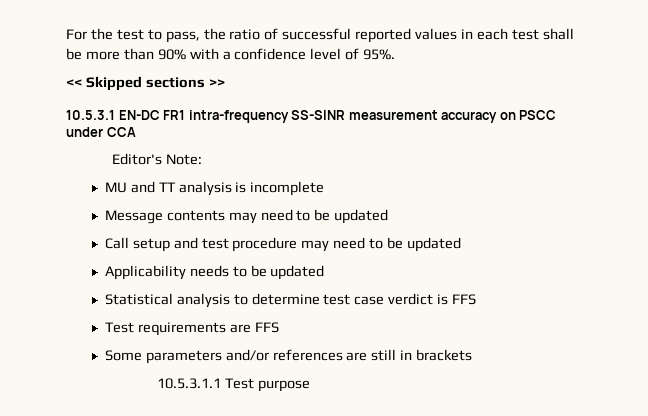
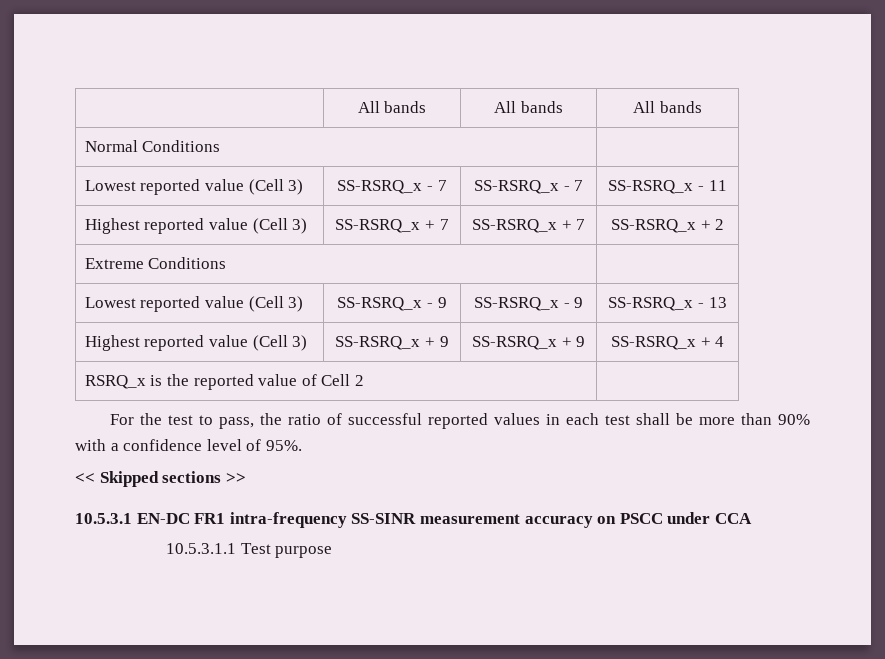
(66, 34) none -> [357,101,427,113] [494,101,563,113] [633,101,702,113] [84,140,221,152] [84,179,304,195] [337,180,447,194] [473,180,584,194] [608,180,727,194] [84,218,308,234] [335,219,449,233] [471,219,586,233] [610,219,725,233] [84,257,227,269] [84,296,304,312] [337,297,447,311] [473,297,584,311] [608,297,727,311] [84,335,308,351] [335,336,449,350] [471,336,586,350] [610,336,725,350] [84,374,364,390] | All bands | All bands | All bands // Normal Conditions | // Lowest reported value (Cell 3) | SS-RSRQ_x - 7 | SS-RSRQ_x - 7 | SS-RSRQ_x - 11 // Highest reported value (Cell 3) | SS-RSRQ_x + 7 | SS-RSRQ_x + 7 | SS-RSRQ_x + 2 // Extreme Conditions | // Lowest reported value (Cell 3) | SS-RSRQ_x - 9 | SS-RSRQ_x - 9 | SS-RSRQ_x - 13 // Highest reported value (Cell 3) | SS-RSRQ_x + 9 | SS-RSRQ_x + 9 | SS-RSRQ_x + 4 // RSRQ_x is the reported value of Cell 2 | //
[111,153,202,165] [104,181,325,196] [104,209,389,224] [104,237,461,252] [104,265,325,280] [104,293,477,308] [104,322,279,336] [104,349,473,364] // Editor's Note: // MU and TT analysis is incomplete // Message contents may need to be updated // Call setup and test procedure may need to be updated // Applicability needs to be updated // Statistical analysis to determine test case verdict is FFS // Test requirements are FFS // Some parameters and/or references are still in brackets -> (752, 518) none

